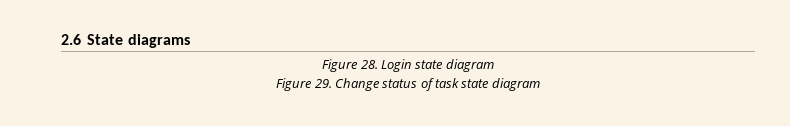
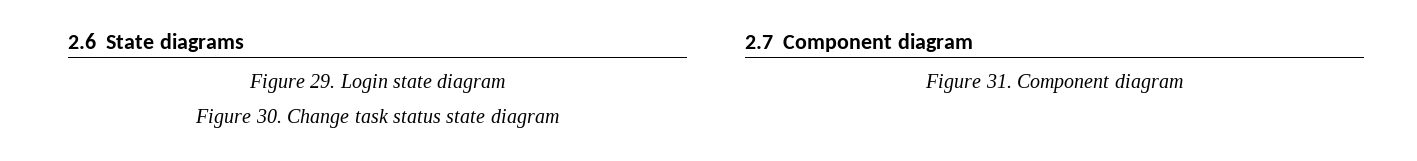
[360,60,378,69] 28. -> [310,74,336,88] 29.
[314,78,490,91] 29. Change status of task state -> [255,109,559,128] [745,33,973,52] [925,74,1110,93] 30. Change task status state diagram // 2.7 Component diagram // Figure 31. Component

